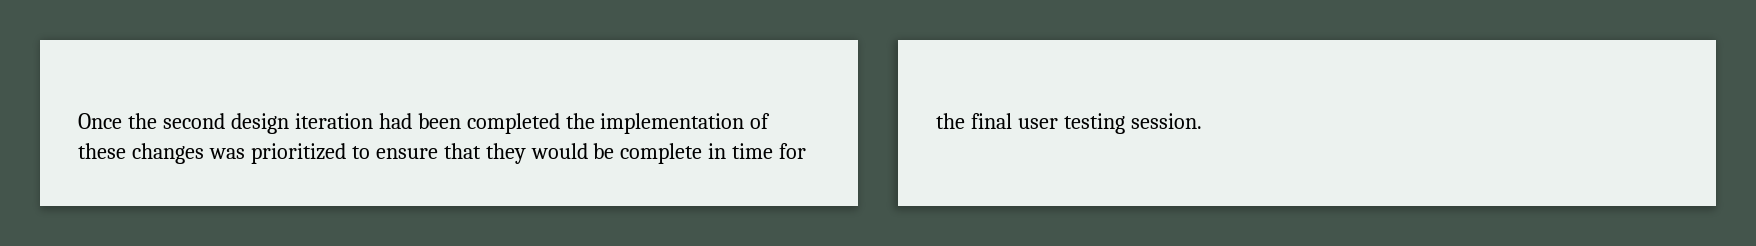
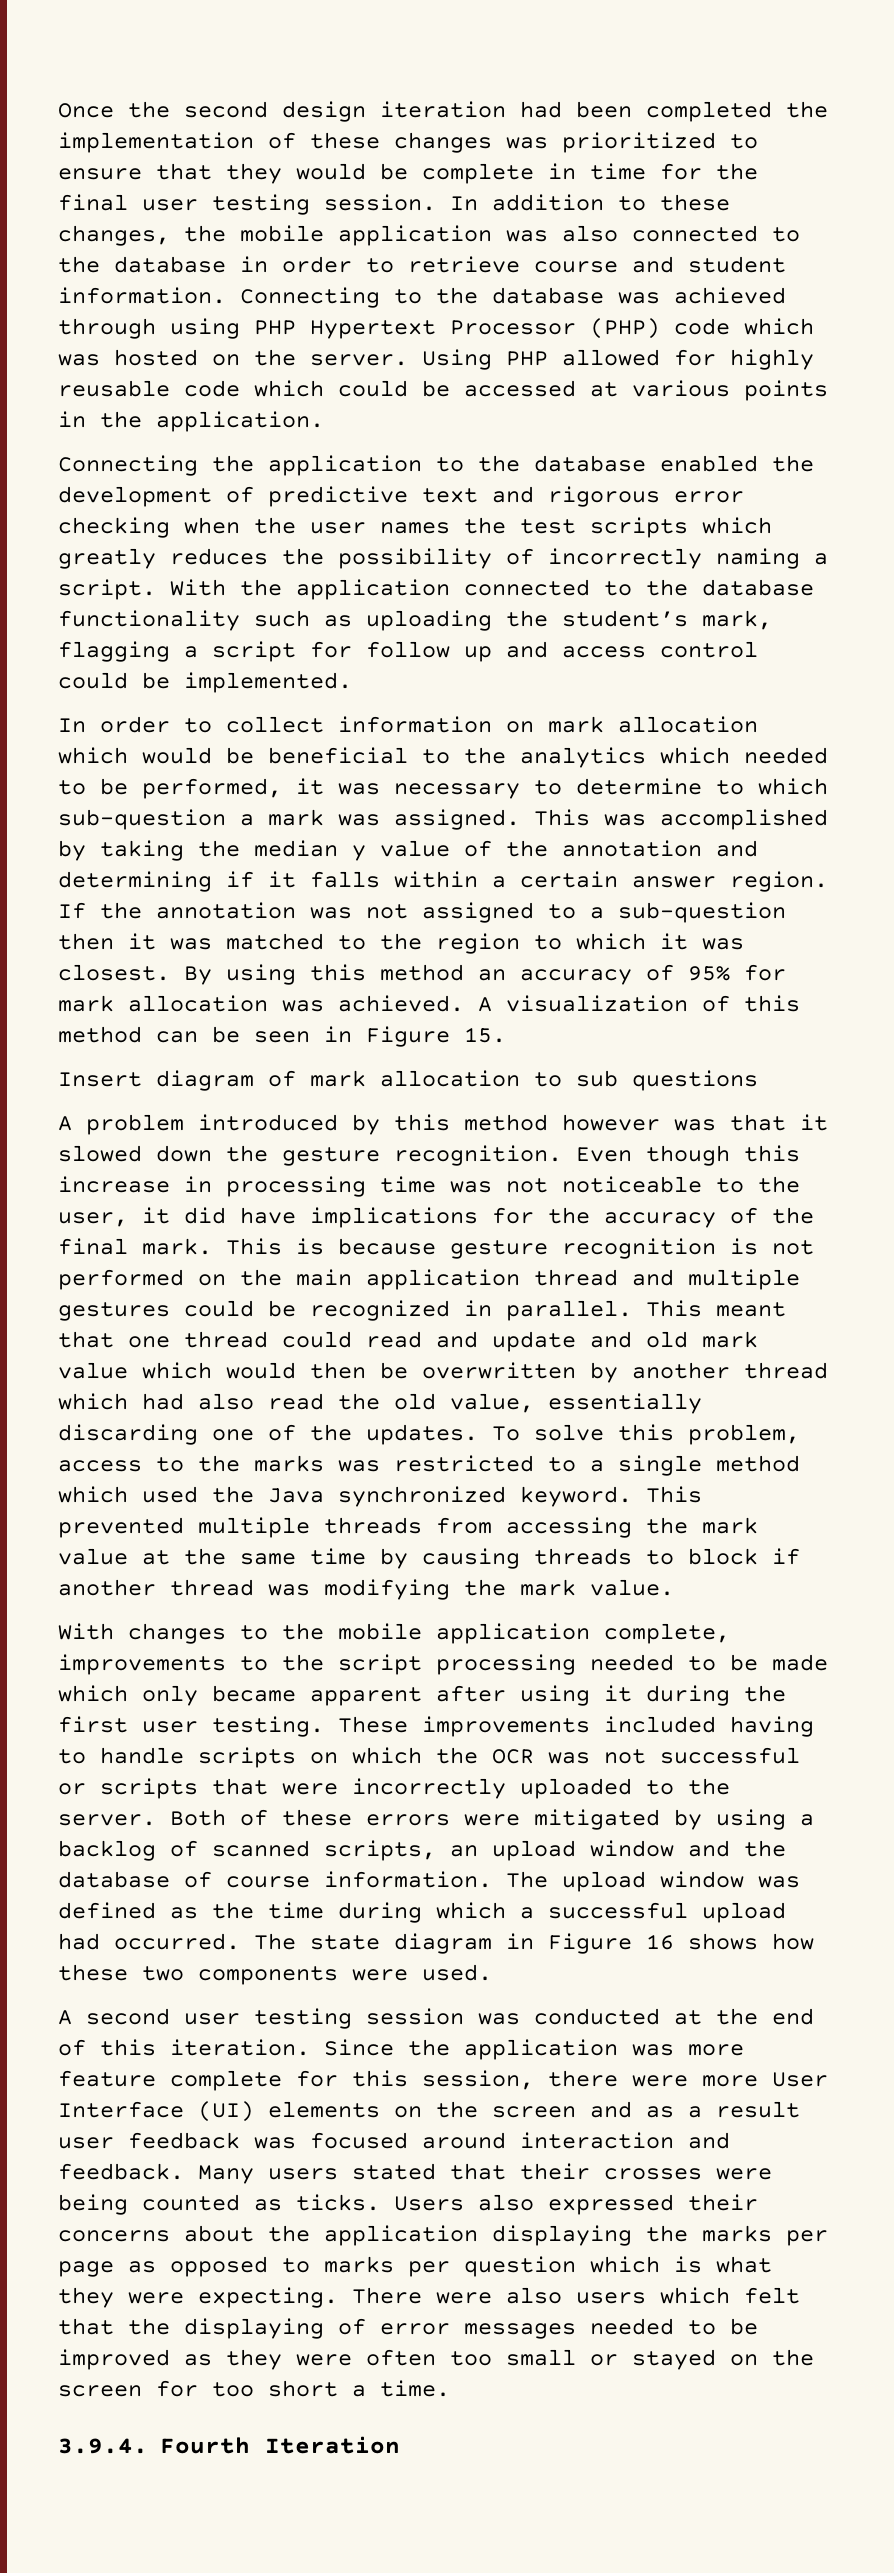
(1202, 121) none -> [450,194,730,211] [58,225,800,246] [58,256,786,273] [58,287,786,308] [58,318,814,339] [58,349,814,370] [58,380,828,401] [58,411,324,432] [58,455,814,476] [58,486,744,507] [58,517,772,538] [58,548,828,569] [58,579,814,600] [58,610,772,631] [58,641,758,662] [58,672,352,693] [58,716,758,733] [58,747,828,768] [58,778,828,799] [58,809,828,830] [58,840,758,861] [58,871,828,892] [58,902,786,923] [58,933,744,954] [58,964,786,985] [58,995,800,1012] [58,1026,506,1047] [58,1070,758,1091] [58,1114,828,1135] [58,1145,800,1166] [58,1176,800,1197] [58,1207,814,1228] [58,1238,814,1259] [58,1269,800,1290] [58,1300,786,1321] [58,1331,758,1352] [58,1362,828,1383] [58,1393,702,1414] [58,1424,800,1445] [58,1455,800,1476] [58,1486,702,1507] [58,1517,758,1538] [58,1548,800,1569] [58,1579,674,1600] [58,1623,730,1644] [58,1654,828,1675] [58,1685,786,1706] [58,1716,814,1737] [58,1747,800,1768] [58,1778,730,1799] [58,1809,814,1830] [58,1840,786,1861] [58,1871,800,1892] [58,1902,786,1923] [58,1933,814,1954] [58,1964,492,1985] [58,2008,814,2029] [58,2039,744,2060] [58,2070,828,2091] [58,2101,800,2122] [58,2132,730,2149] [58,2163,772,2184] [58,2194,758,2215] [58,2225,828,2246] [58,2256,772,2277] [58,2287,800,2308] [58,2318,758,2339] [58,2349,814,2370] [58,2380,450,2397] [58,2436,400,2454] In addition to these changes, the mobile application was also connected to the database in order to retrieve course and student information. Connecting to the database was achieved through using PHP Hypertext Processor (PHP) code which was hosted on the server. Using PHP allowed for highly reusable code which could be accessed at various points in the application. // Connecting the application to the database enabled the development of predictive text and rigorous error checking when the user names the test scripts which greatly reduces the possibility of incorrectly naming a script. With the application connected to the database functionality such as uploading the student’s mark, flagging a script for follow up and access control could be implemented. // In order to collect information on mark allocation which would be beneficial to the analytics which needed to be performed, it was necessary to determine to which sub-question a mark was assigned. This was accomplished by taking the median y value of the annotation and determining if it falls within a certain answer region. If the annotation was not assigned to a sub-question then it was matched to the region to which it was closest. By using this method an accuracy of 95% for mark allocation was achieved. A visualization of this method can be seen in Figure 15. // Insert diagram of mark allocation to sub questions // A problem introduced by this method however was that it slowed down the gesture recognition. Even though this increase in processing time was not noticeable to the user, it did have implications for the accuracy of the final mark. This is because gesture recognition is not performed on the main application thread and multiple gestures could be recognized in parallel. This meant that one thread could read and update and old mark value which would then be overwritten by another thread which had also read the old value, essentially discarding one of the updates. To solve this problem, access to the marks was restricted to a single method which used the Java synchronized keyword. This prevented multiple threads from accessing the mark value at the same time by causing threads to block if another thread was modifying the mark value. // With changes to the mobile application complete, improvements to the script processing needed to be made which only became apparent after using it during the first user testing. These improvements included having to handle scripts on which the OCR was not successful or scripts that were incorrectly uploaded to the server. Both of these errors were mitigated by using a backlog of scanned scripts, an upload window and the database of course information. The upload window was defined as the time during which a successful upload had occurred. The state diagram in Figure 16 shows how these two components were used. // A second user testing session was conducted at the end of this iteration. Since the application was more feature complete for this session, there were more User Interface (UI) elements on the screen and as a result user feedback was focused around interaction and feedback. Many users stated that their crosses were being counted as ticks. Users also expressed their concerns about the application displaying the marks per page as opposed to marks per question which is what they were expecting. There were also users which felt that the displaying of error messages needed to be improved as they were often too small or stayed on the screen for too short a time. // 3.9.4. Fourth Iteration

